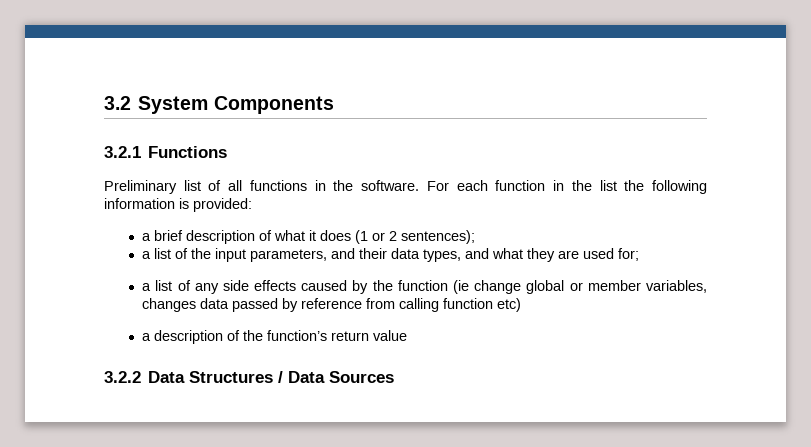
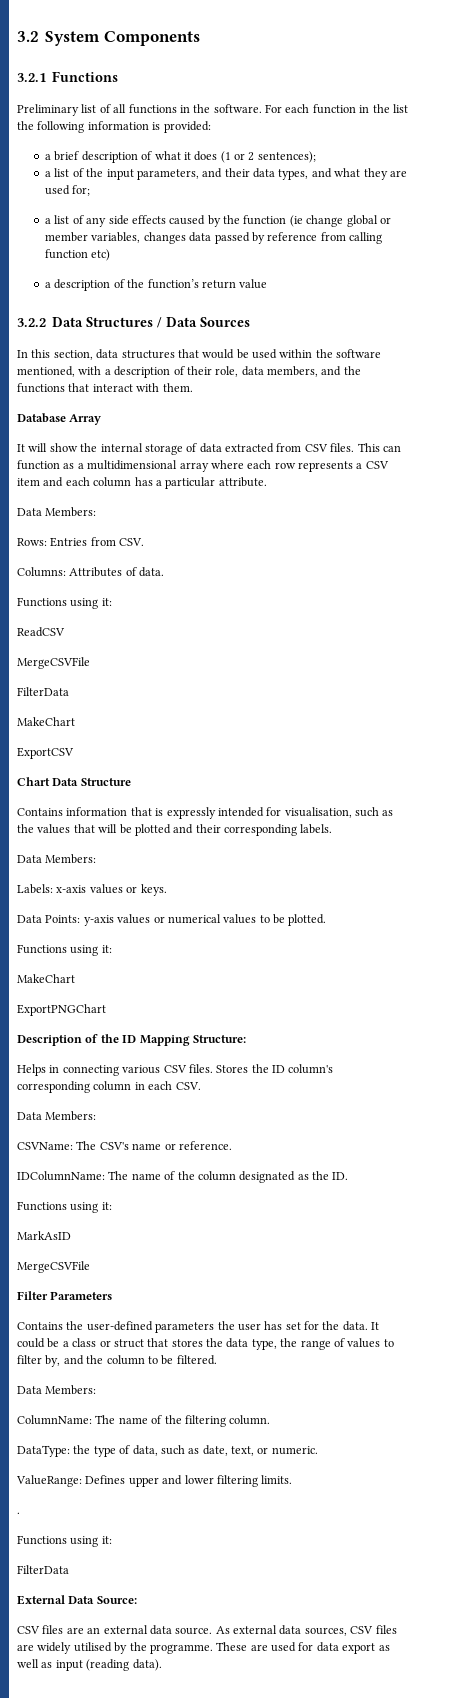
(395, 377) none -> [17,349,382,360] [17,366,361,378] [17,383,193,393] [17,413,102,425] [17,443,401,455] [17,460,389,472] [17,477,267,489] [17,507,97,517] [17,537,145,547] [17,567,165,577] [17,597,112,609] [17,627,65,637] [17,657,90,669] [17,687,69,696] [17,717,75,726] [17,747,74,759] [17,777,131,786] [17,807,394,819] [17,824,333,836] [17,854,97,864] [17,884,167,896] [17,914,327,926] [17,944,112,956] [17,974,75,983] [17,1004,106,1016] [17,1034,246,1046] [17,1064,334,1076] [17,1081,201,1093] [17,1111,97,1121] [17,1141,232,1150] [17,1171,349,1183] [17,1201,112,1213] [17,1231,71,1240] [17,1261,90,1273] [17,1291,113,1300] [17,1321,380,1333] [17,1338,394,1350] [17,1355,217,1367] [17,1385,97,1395] [17,1415,271,1427] [17,1445,318,1457] [16,1475,293,1487] [17,1512,20,1514] [17,1535,112,1547] [17,1565,69,1574] [17,1595,137,1605] [17,1625,397,1636] [17,1642,390,1654] [17,1659,162,1671] // In this section, data structures that would be used within the software mentioned, with a description of their role, data members, and the functions that interact with them. // Database Array // It will show the internal storage of data extracted from CSV files. This can function as a multidimensional array where each row represents a CSV item and each column has a particular attribute. // Data Members: // Rows: Entries from CSV. // Columns: Attributes of data. // Functions using it: // ReadCSV // MergeCSVFile // FilterData // MakeChart // ExportCSV // Chart Data Structure // Contains information that is expressly intended for visualisation, such as the values that will be plotted and their corresponding labels. // Data Members: // Labels: x-axis values or keys. // Data Points: y-axis values or numerical values to be plotted. // Functions using it: // MakeChart // ExportPNGChart // Description of the ID Mapping Structure: // Helps in connecting various CSV files. Stores the ID column's corresponding column in each CSV. // Data Members: // CSVName: The CSV's name or reference. // IDColumnName: The name of the column designated as the ID. // Functions using it: // MarkAsID // MergeCSVFile // Filter Parameters // Contains the user-defined parameters the user has set for the data. It could be a class or struct that stores the data type, the range of values to filter by, and the column to be filtered. // Data Members: // ColumnName: The name of the filtering column. // DataType: the type of data, such as date, text, or numeric. // ValueRange: Defines upper and lower filtering limits. // . // Functions using it: // FilterData // External Data Source: // CSV files are an external data source. As external data sources, CSV files are widely utilised by the programme. These are used for data export as well as input (reading data).

